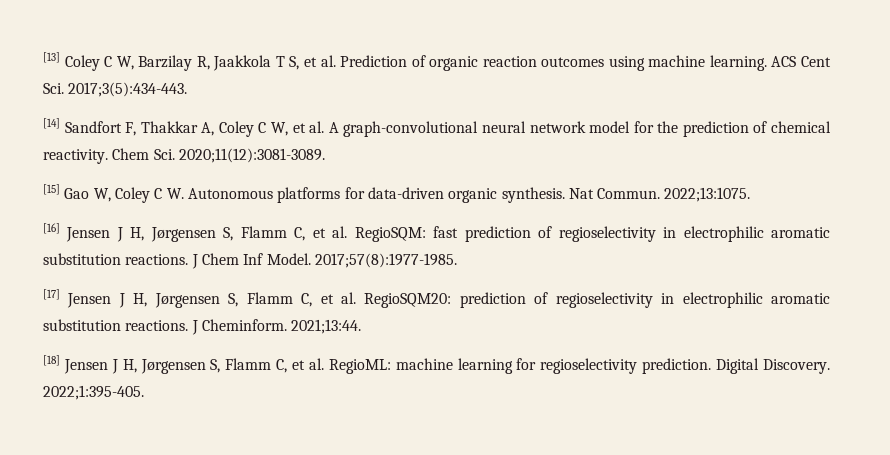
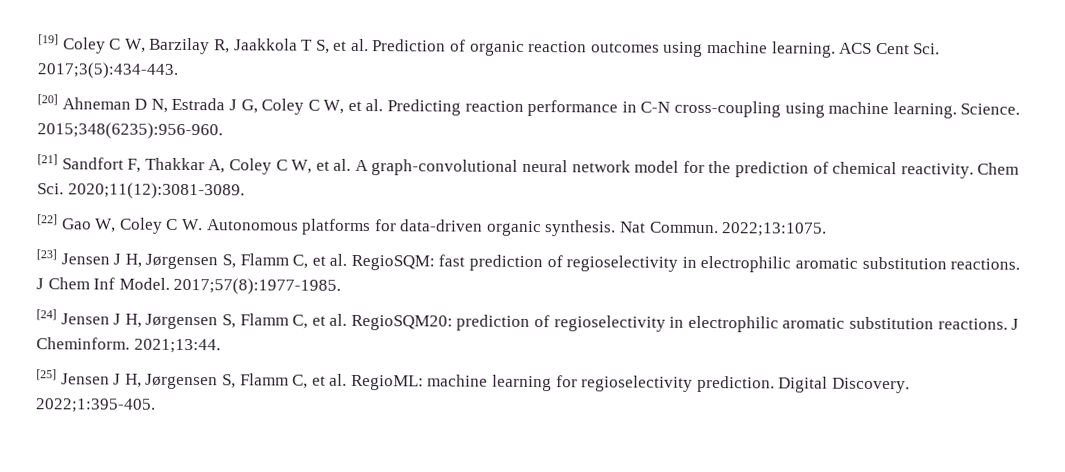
[43,52,60,63] [13] -> [38,34,59,46] [19]
[43,118,60,129] [14] -> [37,94,1021,119] [37,122,223,140] [37,154,58,166] [20] Ahneman D N, Estrada J G, Coley C W, et al. Predicting reaction performance in C-N cross-coupling using machine learning. Science. 2015;348(6235):956-960. // [21]
[43,184,60,195] [15] -> [37,214,58,226] [22]
[43,223,60,234] [16] -> [36,249,57,261] [23]
[43,289,60,300] [17] -> [36,309,57,321] [24]
[43,355,60,366] [18] -> [36,369,57,381] [25]

